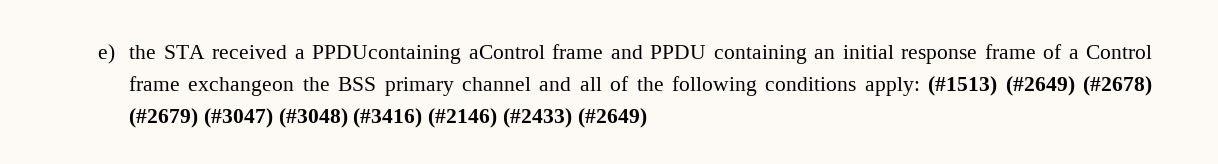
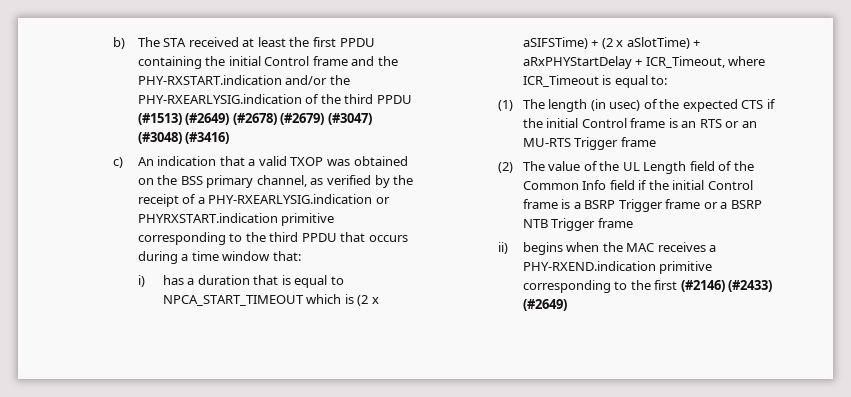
[97,44,1153,64] [129,76,920,96] e) the STA received a PPDUcontaining aControl frame and PPDU containing an initial response frame of a Control frame exchangeon the BSS primary channel and all of the following conditions apply: -> [112,37,375,49] [137,56,398,69] [137,75,350,85] [137,94,412,104] b) The STA received at least the first PPDU containing the initial Control frame and the PHY-RXSTART.indication and/or the PHY-RXEARLYSIG.indication of the third PPDU
(423, 118) none -> [112,156,408,168] [137,175,414,188] [137,194,390,207] [137,213,335,226] [137,232,408,245] [137,251,301,264] [137,275,344,288] [162,294,379,306] [522,37,701,49] [522,56,766,69] [522,75,668,88] [497,99,776,112] [522,118,757,128] [522,137,656,150] [497,161,754,174] [522,180,753,190] [522,199,762,212] [522,218,633,231] [497,242,717,255] [522,261,713,274] [522,280,678,293] // c) An indication that a valid TXOP was obtained on the BSS primary channel, as verified by the receipt of a PHY-RXEARLYSIG.indication or PHYRXSTART.indication primitive corresponding to the third PPDU that occurs during a time window that: // i) has a duration that is equal to NPCA_START_TIMEOUT which is (2 x aSIFSTime) + (2 x aSlotTime) + aRxPHYStartDelay + ICR_Timeout, where ICR_Timeout is equal to: // (1) The length (in usec) of the expected CTS if the initial Control frame is an RTS or an MU-RTS Trigger frame // (2) The value of the UL Length field of the Common Info field if the initial Control frame is a BSRP Trigger frame or a BSRP NTB Trigger frame // ii) begins when the MAC receives a PHY-RXEND.indication primitive corresponding to the first

